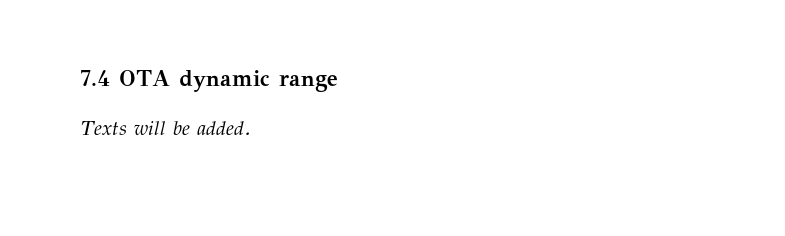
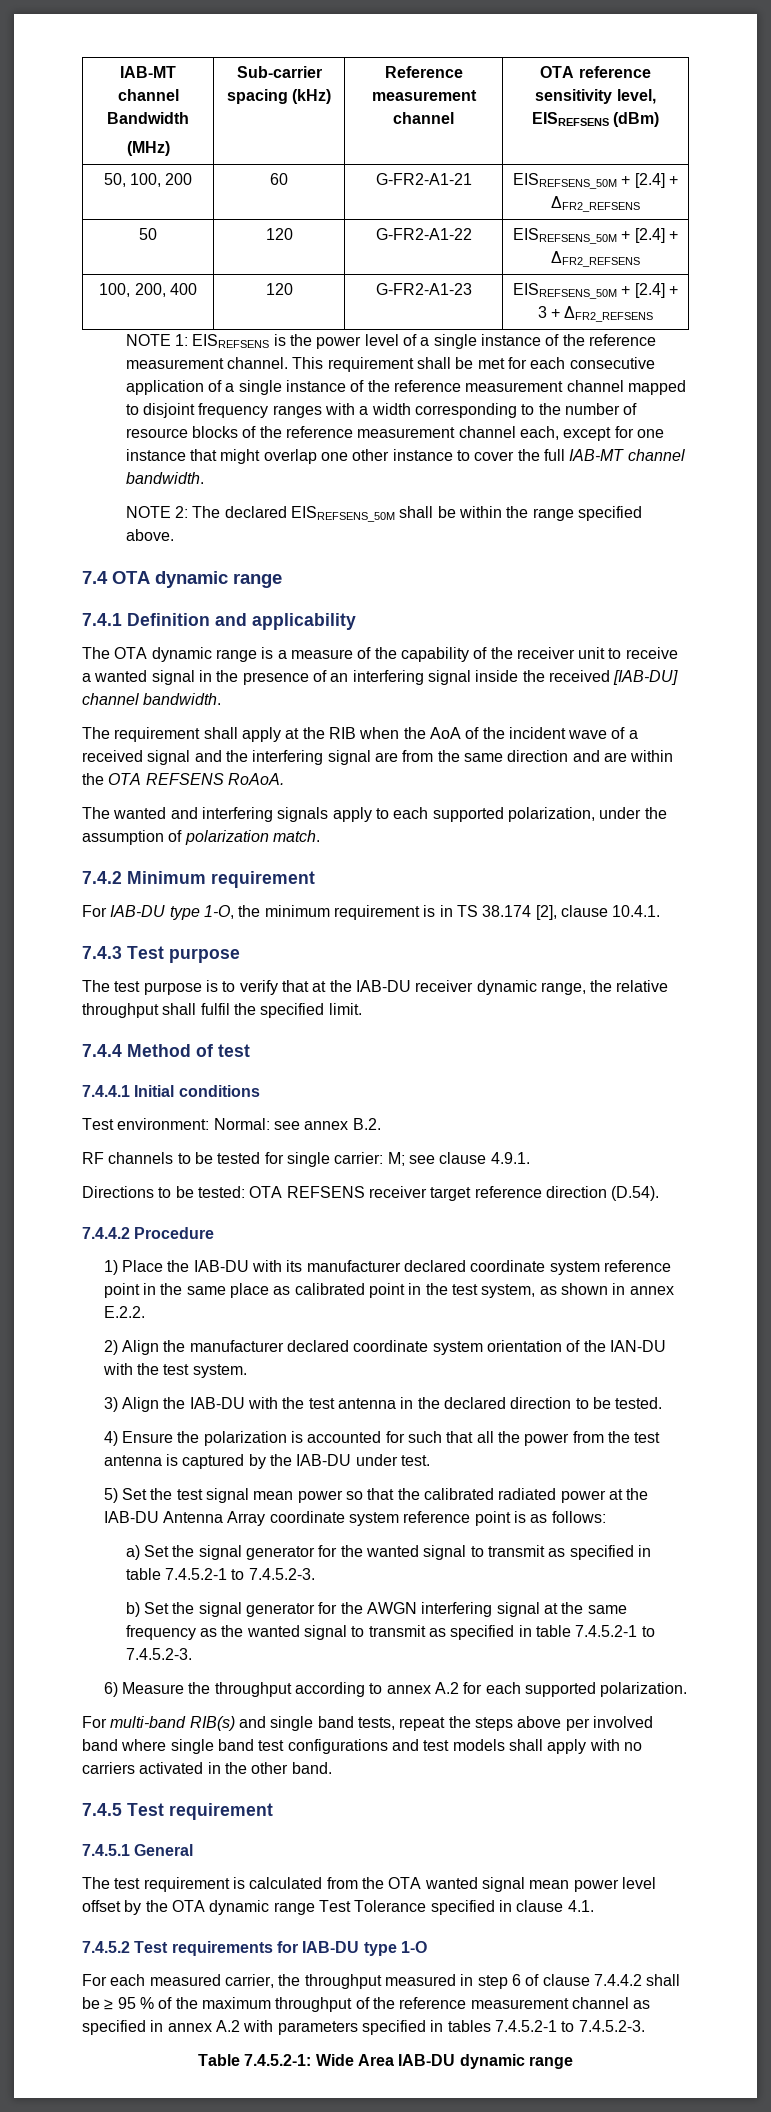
[80,70,338,92] [80,121,251,135] 7.4 OTA dynamic range // Texts will be added. -> [120,66,176,78] [117,89,179,101] [107,112,189,124] [126,141,170,156] [236,66,322,78] [226,89,332,104] [384,66,463,78] [371,90,477,101] [393,112,454,124] [540,66,651,78] [535,89,656,104] [531,112,660,127] [103,173,193,187] [270,173,288,185] [375,173,472,185] [513,173,678,189] [551,196,640,212] [139,228,157,240] [265,228,293,240] [375,228,472,240] [513,228,678,244] [551,251,640,267] [99,283,197,297] [265,283,293,295] [375,283,472,295] [513,283,678,299] [537,306,654,322] [125,334,656,349] [125,357,655,372] [125,380,686,395] [125,403,638,418] [125,426,664,441] [125,449,685,464] [125,472,204,484] [125,506,642,522] [125,529,174,541] [82,571,282,588] [82,613,356,630] [82,647,678,662] [82,670,679,685] [82,693,222,705] [82,727,638,742] [82,750,674,765] [82,773,284,785] [82,807,667,822] [82,830,320,845] [82,871,315,888] [82,905,661,920] [82,946,240,963] [82,980,669,995] [82,1003,362,1018] [82,1044,250,1057] [82,1085,260,1097] [82,1118,381,1130] [82,1152,530,1167] [82,1186,660,1201] [82,1227,215,1239] [103,1260,672,1275] [103,1283,674,1298] [103,1306,145,1318] [103,1340,667,1355] [102,1363,247,1378] [103,1397,663,1412] [103,1431,661,1446] [103,1454,431,1469] [103,1488,649,1503] [103,1511,606,1526] [125,1545,651,1560] [125,1568,315,1580] [125,1602,627,1617] [125,1625,655,1640] [125,1648,192,1660] [103,1682,688,1697] [82,1716,653,1731] [82,1739,642,1754] [82,1762,332,1774] [82,1803,273,1820] [82,1844,194,1856] [82,1877,656,1892] [82,1900,594,1915] [82,1941,427,1956] [82,1974,681,1989] [82,1997,651,2012] [82,2020,645,2035] [198,2054,573,2069] IAB-MT channel Bandwidth // (MHz) | Sub-carrier spacing (kHz) | Reference measurement channel | OTA reference sensitivity level, EISREFSENS (dBm) // 50, 100, 200 | 60 | G-FR2-A1-21 | EISREFSENS_50M + [2.4] + ΔFR2_REFSENS // 50 | 120 | G-FR2-A1-22 | EISREFSENS_50M + [2.4] + ΔFR2_REFSENS // 100, 200, 400 | 120 | G-FR2-A1-23 | EISREFSENS_50M + [2.4] + 3 + ΔFR2_REFSENS // NOTE 1: EISREFSENS is the power level of a single instance of the reference measurement channel. This requirement shall be met for each consecutive application of a single instance of the reference measurement channel mapped to disjoint frequency ranges with a width corresponding to the number of resource blocks of the reference measurement channel each, except for one instance that might overlap one other instance to cover the full IAB-MT channel bandwidth. // NOTE 2: The declared EISREFSENS_50M shall be within the range specified above. // 7.4 OTA dynamic range // 7.4.1 Definition and applicability // The OTA dynamic range is a measure of the capability of the receiver unit to receive a wanted signal in the presence of an interfering signal inside the received [IAB-DU] channel bandwidth. // The requirement shall apply at the RIB when the AoA of the incident wave of a received signal and the interfering signal are from the same direction and are within the OTA REFSENS RoAoA. // The wanted and interfering signals apply to each supported polarization, under the assumption of polarization match. // 7.4.2 Minimum requirement // For IAB-DU type 1-O, the minimum requirement is in TS 38.174 [2], clause 10.4.1. // 7.4.3 Test purpose // The test purpose is to verify that at the IAB-DU receiver dynamic range, the relative throughput shall fulfil the specified limit. // 7.4.4 Method of test // 7.4.4.1 Initial conditions // Test environment: Normal: see annex B.2. // RF channels to be tested for single carrier: M; see clause 4.9.1. // Directions to be tested: OTA REFSENS receiver target reference direction (D.54). // 7.4.4.2 Procedure // 1) Place the IAB-DU with its manufacturer declared coordinate system reference point in the same place as calibrated point in the test system, as shown in annex E.2.2. // 2) Align the manufacturer declared coordinate system orientation of the IAN-DU with the test system. // 3) Align the IAB-DU with the test antenna in the declared direction to be tested. // 4) Ensure the polarization is accounted for such that all the power from the test antenna is captured by the IAB-DU under test. // 5) Set the test signal mean power so that the calibrated radiated power at the IAB-DU Antenna Array coordinate system reference point is as follows: // a) Set the signal generator for the wanted signal to transmit as specified in table 7.4.5.2-1 to 7.4.5.2-3. // b) Set the signal generator for the AWGN interfering signal at the same frequency as the wanted signal to transmit as specified in table 7.4.5.2-1 to 7.4.5.2-3. // 6) Measure the throughput according to annex A.2 for each supported polarization. // For multi-band RIB(s) and single band tests, repeat the steps above per involved band where single band test configurations and test models shall apply with no carriers activated in the other band. // 7.4.5 Test requirement // 7.4.5.1 General // The test requirement is calculated from the OTA wanted signal mean power level offset by the OTA dynamic range Test Tolerance specified in clause 4.1. // 7.4.5.2 Test requirements for IAB-DU type 1-O // For each measured carrier, the throughput measured in step 6 of clause 7.4.4.2 shall be ≥ 95 % of the maximum throughput of the reference measurement channel as specified in annex A.2 with parameters specified in tables 7.4.5.2-1 to 7.4.5.2-3. // Table 7.4.5.2-1: Wide Area IAB-DU dynamic range

